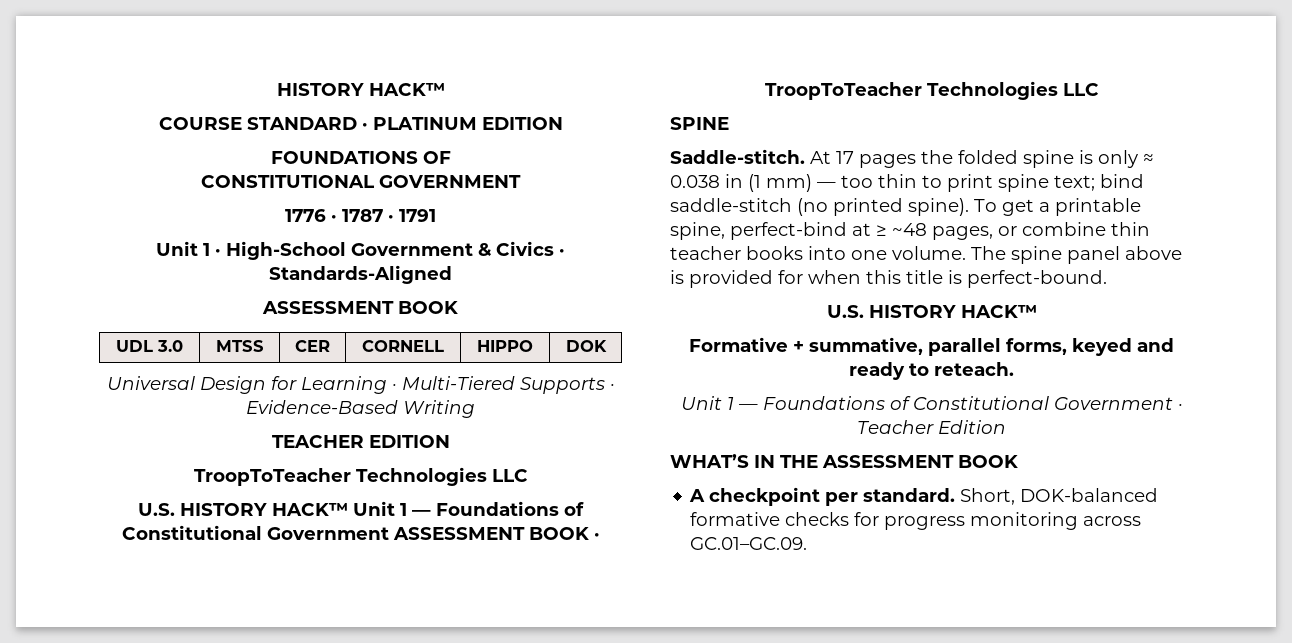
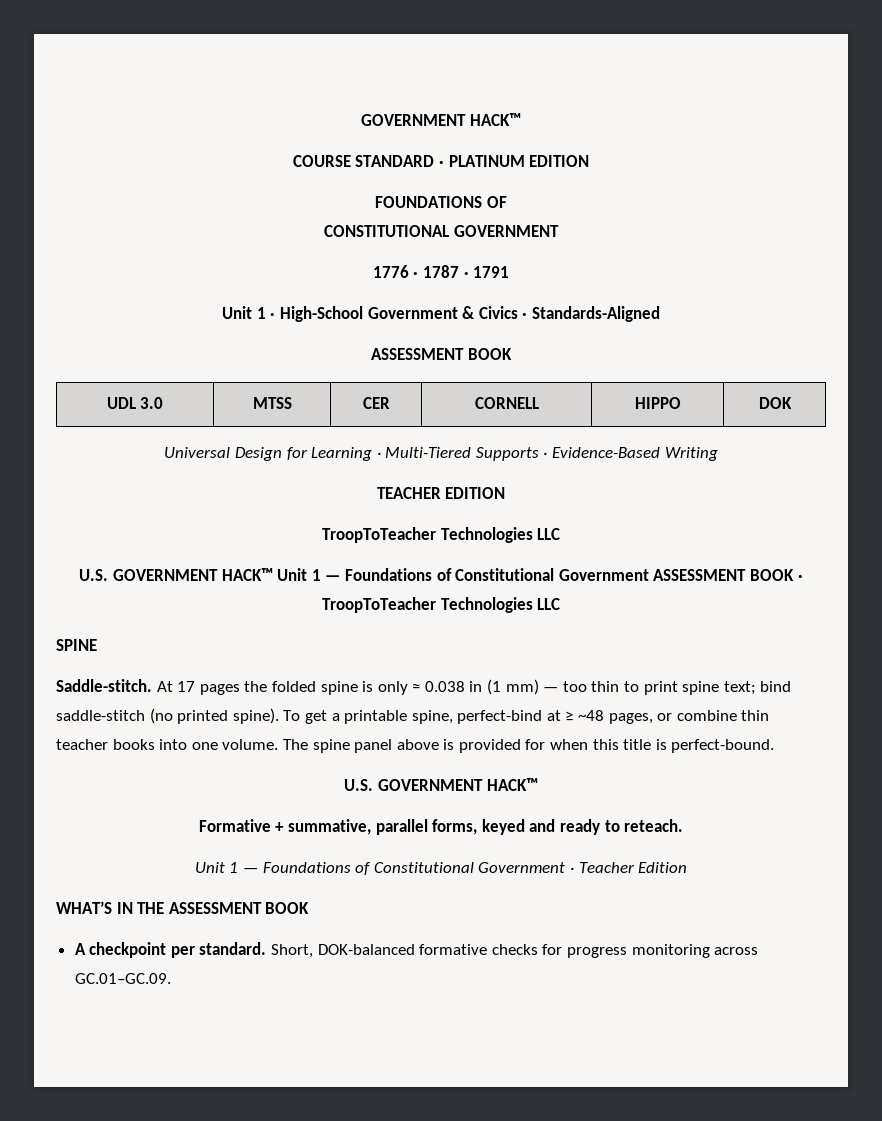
[276,83,364,96] HISTORY -> [361,114,467,126] GOVERNMENT
[180,503,267,516] HISTORY -> [113,569,219,581] GOVERNMENT
[868,305,956,318] HISTORY -> [377,779,483,791] GOVERNMENT

